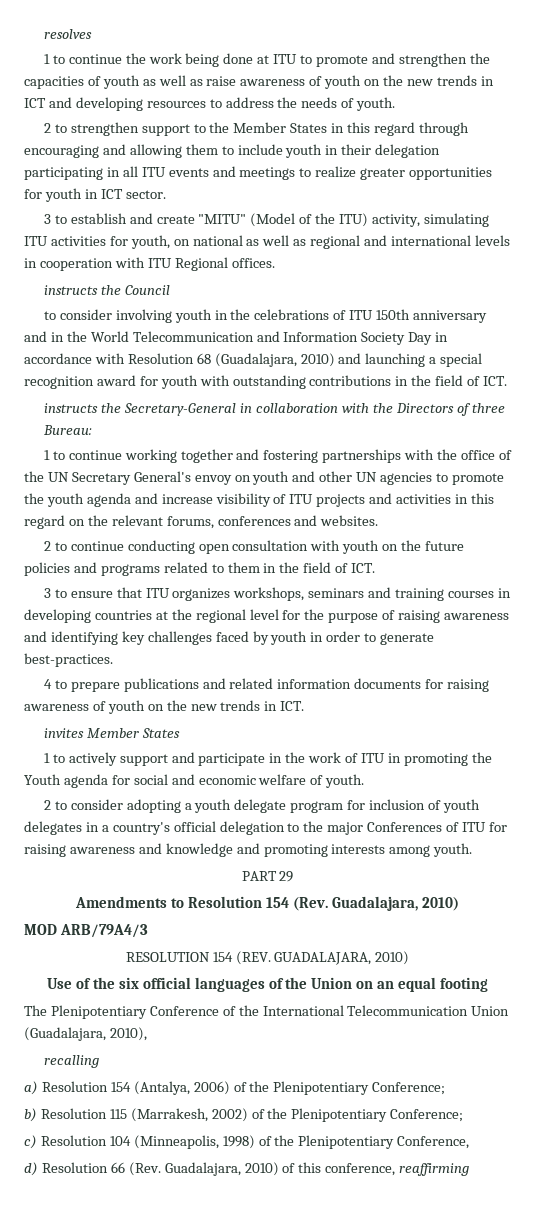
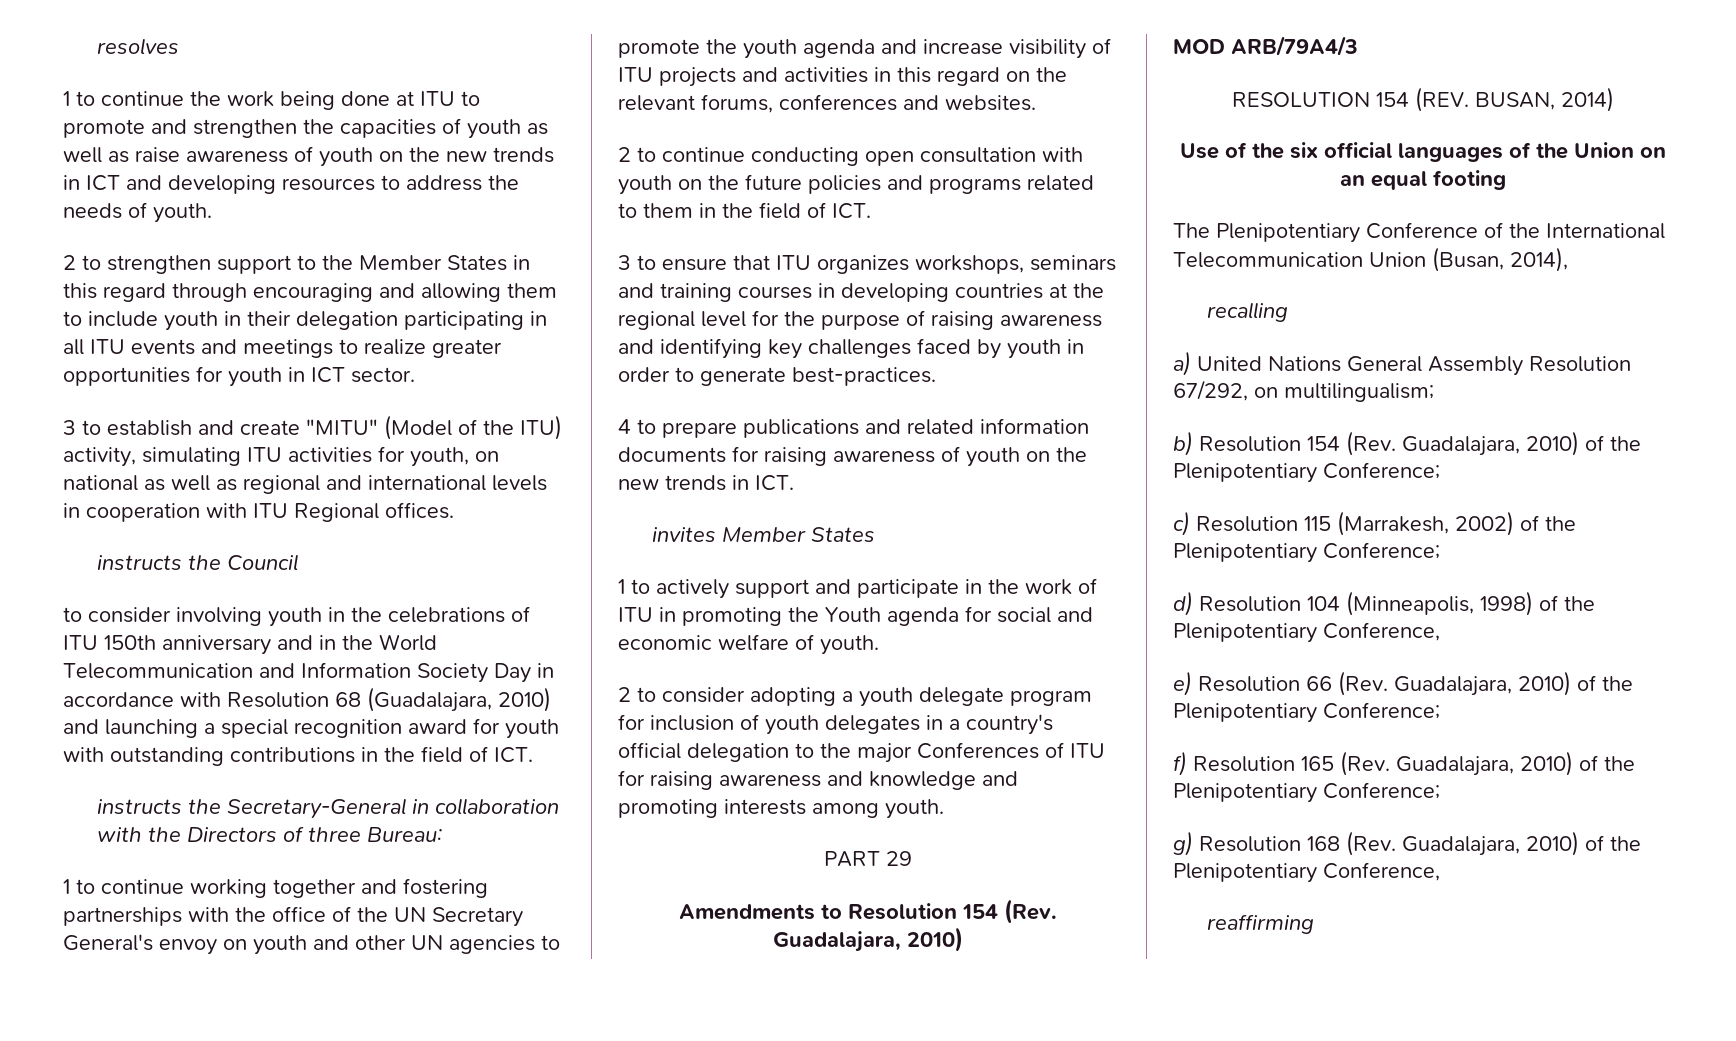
[274,951,410,965] GUADALAJARA, 2010) -> [1475,87,1614,112] BUSAN, 2014)
[24,1027,147,1041] (Guadalajara, 2010), -> [1432,247,1568,272] (Busan, 2014),
[41,1081,446,1095] [24,1108,37,1122] Resolution 154 (Antalya, 2006) of the Plenipotentiary Conference; // b) -> [1197,356,1631,376] [1173,380,1434,402] [1173,431,1641,456] [1173,462,1440,483] [1173,511,1190,536] United Nations General Assembly Resolution 67/292, on multilingualism; // b) Resolution 154 (Rev. Guadalajara, 2010) of the Plenipotentiary Conference; // c)
[24,1135,37,1149] c) -> [1173,591,1193,616] d)
[24,1162,38,1176] d) -> [1173,671,1192,696] e)
[298,1162,396,1176] this conference, -> [1602,676,1633,691] [1173,702,1440,723] [1173,751,1635,776] [1173,782,1440,803] [1173,831,1641,856] [1173,862,1440,883] the Plenipotentiary Conference; // f) Resolution 165 (Rev. Guadalajara, 2010) of the Plenipotentiary Conference; // g) Resolution 168 (Rev. Guadalajara, 2010) of the Plenipotentiary Conference, //

